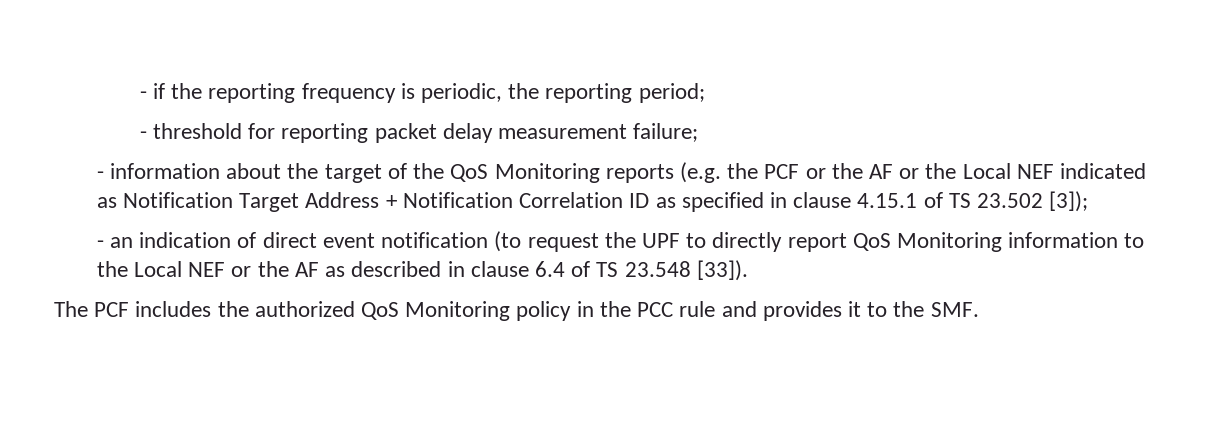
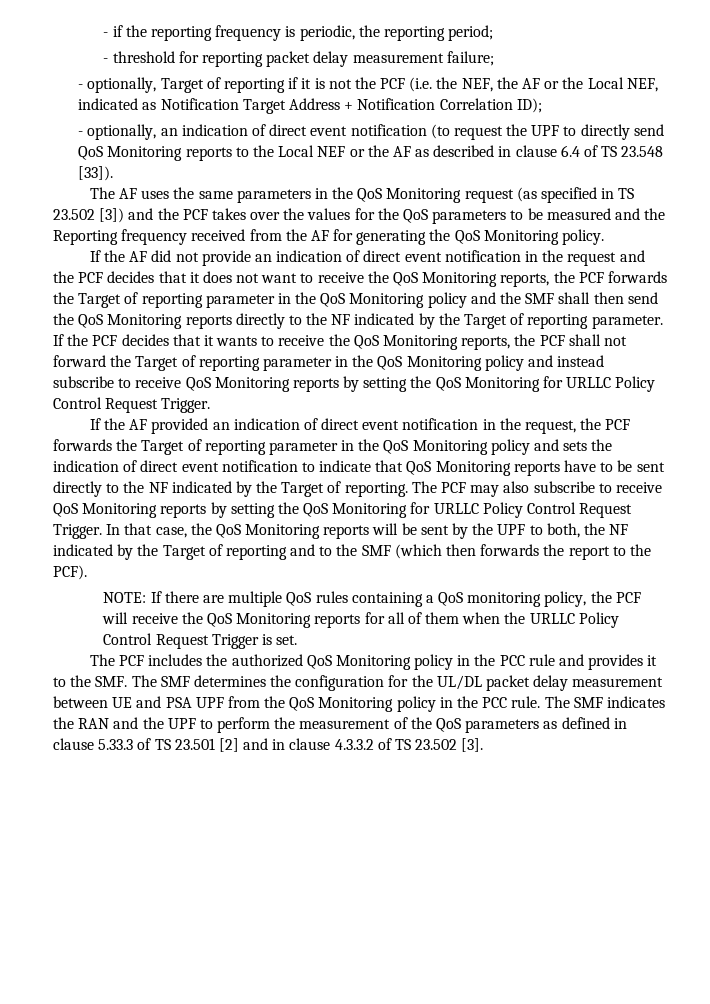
[110,162,826,183] information about the target of the QoS Monitoring reports (e.g. the PCF or -> [87,77,493,93] optionally, Target of reporting if it is not the PCF (i.e. the NEF,
[1016,164,1054,179] NEF -> [626,78,658,92] NEF,
[629,191,1089,212] [96,240,104,248] ID as specified in clause 4.15.1 of TS 23.502 [3]); // - -> [516,98,542,113] [78,124,157,140] ID); // - optionally,
[787,232,1119,252] report QoS Monitoring information -> [633,124,664,136] [78,146,232,161] send QoS Monitoring reports
(748, 270) none -> [89,187,635,203] [53,208,666,224] [53,229,605,245] [89,250,645,266] [53,271,667,287] [53,292,658,308] [53,313,663,329] [53,334,627,350] [53,355,605,371] [53,376,656,392] [53,397,211,413] [89,418,631,434] [53,439,613,455] [53,460,665,476] [53,481,662,497] [53,502,633,518] [53,523,629,539] [53,544,651,560] [53,565,87,580] [103,591,641,607] [102,612,619,628] [103,633,298,649] // The AF uses the same parameters in the QoS Monitoring request (as specified in TS 23.502 [3]) and the PCF takes over the values for the QoS parameters to be measured and the Reporting frequency received from the AF for generating the QoS Monitoring policy. // If the AF did not provide an indication of direct event notification in the request and the PCF decides that it does not want to receive the QoS Monitoring reports, the PCF forwards the Target of reporting parameter in the QoS Monitoring policy and the SMF shall then send the QoS Monitoring reports directly to the NF indicated by the Target of reporting parameter. If the PCF decides that it wants to receive the QoS Monitoring reports, the PCF shall not forward the Target of reporting parameter in the QoS Monitoring policy and instead subscribe to receive QoS Monitoring reports by setting the QoS Monitoring for URLLC Policy Control Request Trigger. // If the AF provided an indication of direct event notification in the request, the PCF forwards the Target of reporting parameter in the QoS Monitoring policy and sets the indication of direct event notification to indicate that QoS Monitoring reports have to be sent directly to the NF indicated by the Target of reporting. The PCF may also subscribe to receive QoS Monitoring reports by setting the QoS Monitoring for URLLC Policy Control Request Trigger. In that case, the QoS Monitoring reports will be sent by the UPF to both, the NF indicated by the Target of reporting and to the SMF (which then forwards the report to the PCF). // NOTE: If there are multiple QoS rules containing a QoS monitoring policy, the PCF will receive the QoS Monitoring reports for all of them when the URLLC Policy Control Request Trigger is set.
(979, 309) none -> [131,675,664,691] [53,696,665,712] [53,717,627,733] [53,738,484,752] The SMF determines the configuration for the UL/DL packet delay measurement between UE and PSA UPF from the QoS Monitoring policy in the PCC rule. The SMF indicates the RAN and the UPF to perform the measurement of the QoS parameters as defined in clause 5.33.3 of TS 23.501 [2] and in clause 4.3.3.2 of TS 23.502 [3].

